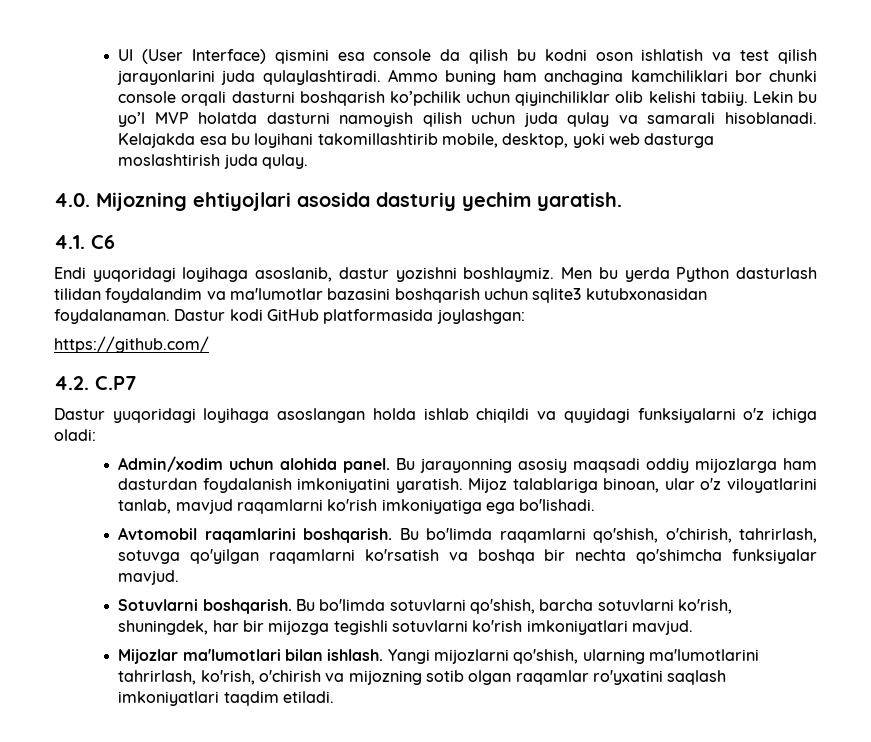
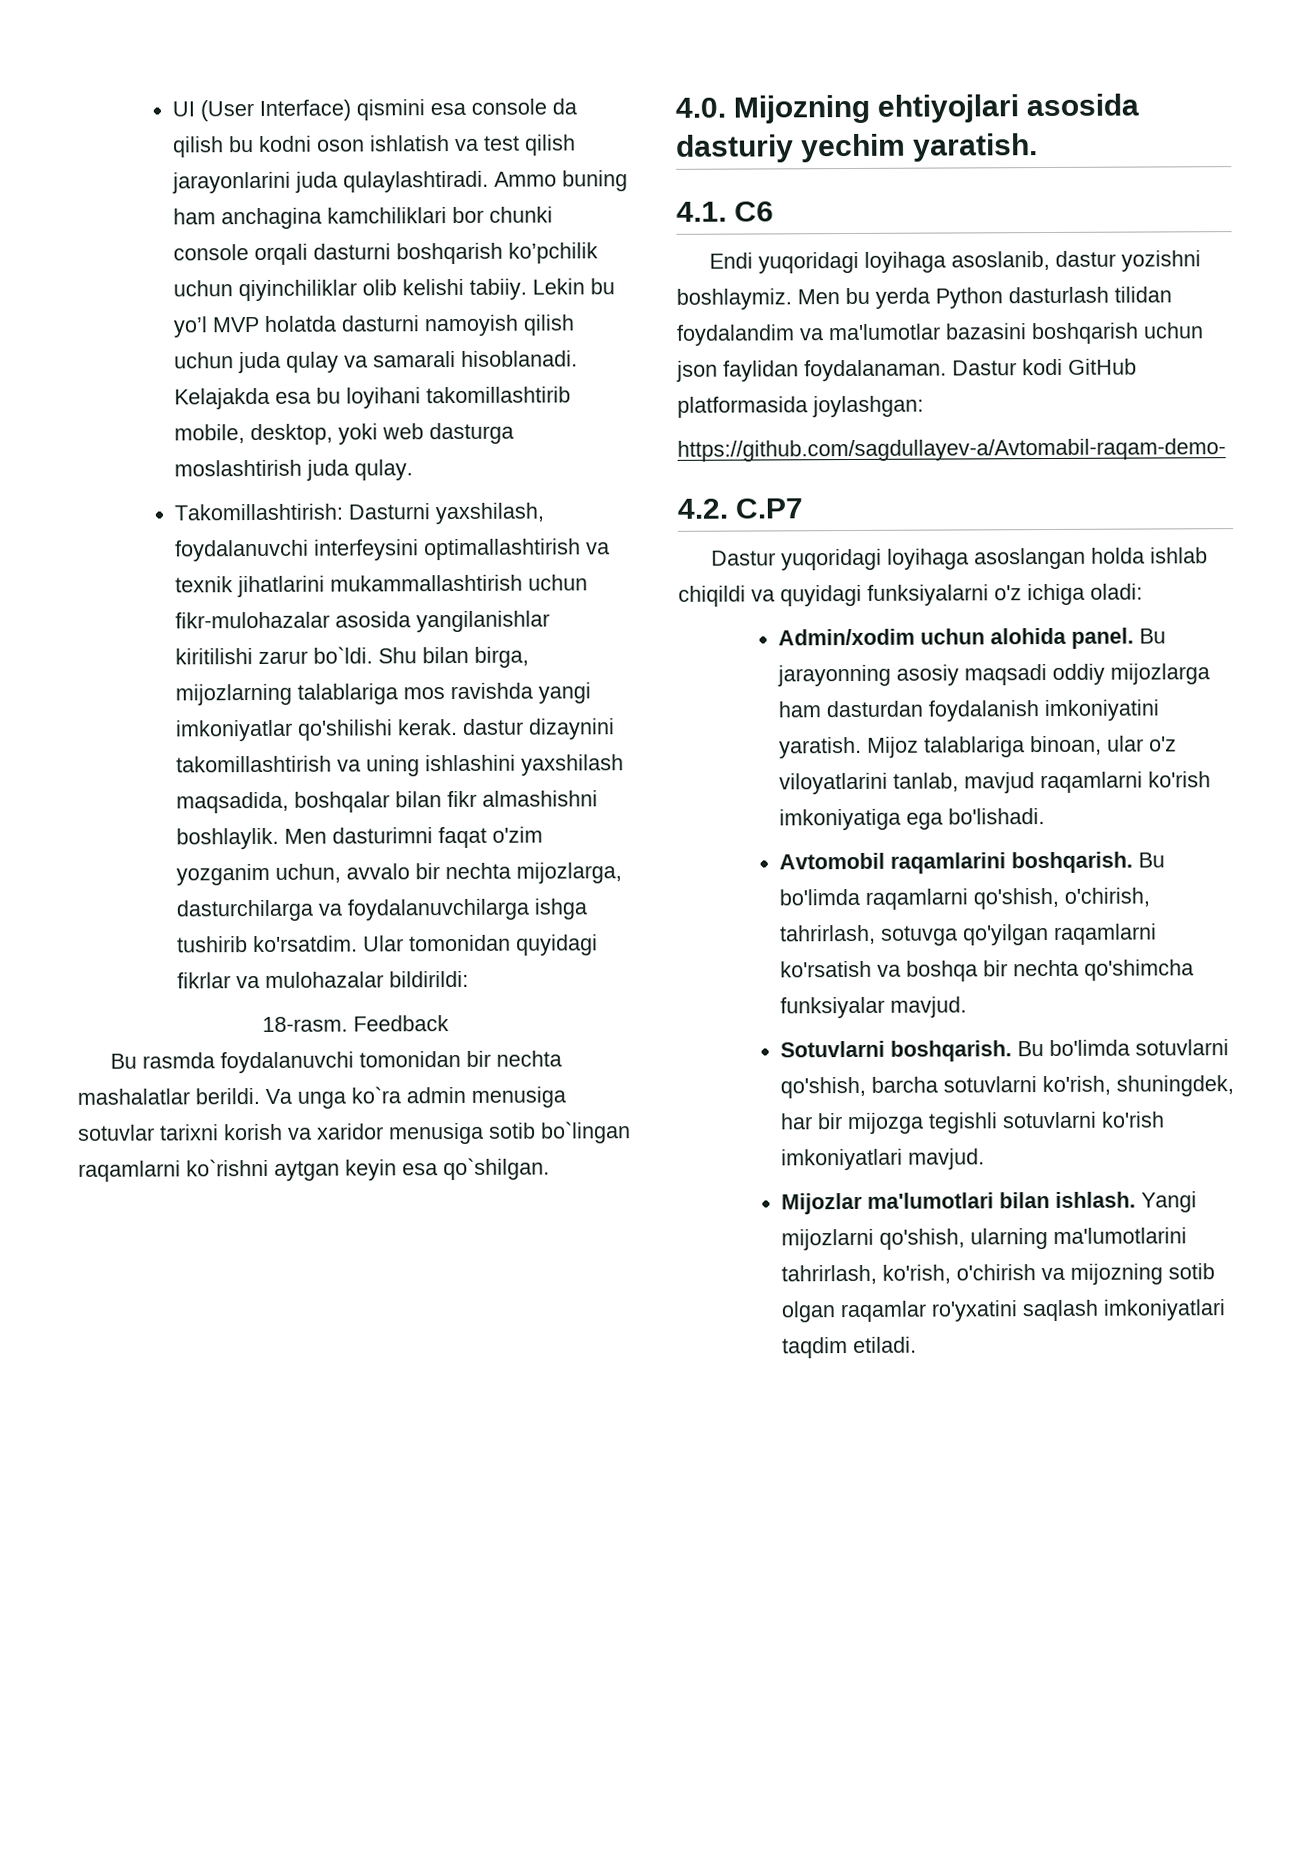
(308, 161) none -> [173,502,544,525] [174,538,610,562] [174,574,588,598] [174,610,550,633] [174,646,529,668] [174,682,591,706] [174,718,615,742] [175,754,624,777] [175,790,598,814] [175,826,543,850] [175,862,622,886] [175,898,587,922] [176,934,598,956] [176,970,469,989] [261,1015,449,1032] [109,1050,562,1074] [77,1086,566,1109] [78,1121,631,1145] [78,1157,550,1182] // Takomillashtirish: Dasturni yaxshilash, foydalanuvchi interfeysini optimallashtirish va texnik jihatlarini mukammallashtirish uchun fikr-mulohazalar asosida yangilanishlar kiritilishi zarur bo`ldi. Shu bilan birga, mijozlarning talablariga mos ravishda yangi imkoniyatlar qo'shilishi kerak. dastur dizaynini takomillashtirish va uning ishlashini yaxshilash maqsadida, boshqalar bilan fikr almashishni boshlaylik. Men dasturimni faqat o'zim yozganim uchun, avvalo bir nechta mijozlarga, dasturchilarga va foydalanuvchilarga ishga tushirib ko'rsatdim. Ular tomonidan quyidagi fikrlar va mulohazalar bildirildi: // 18-rasm. Feedback // Bu rasmda foydalanuvchi tomonidan bir nechta mashalatlar berildi. Va unga ko`ra admin menusiga sotuvlar tarixni korish va xaridor menusiga sotib bo`lingan raqamlarni ko`rishni aytgan keyin esa qo`shilgan.
[532,288,707,303] sqlite3 kutubxonasidan -> [676,360,799,382] json faylidan
[54,336,209,353] https://github.com/ -> [677,438,1226,462] https://github.com/sagdullayev-a/Avtomabil-raqam-demo-

